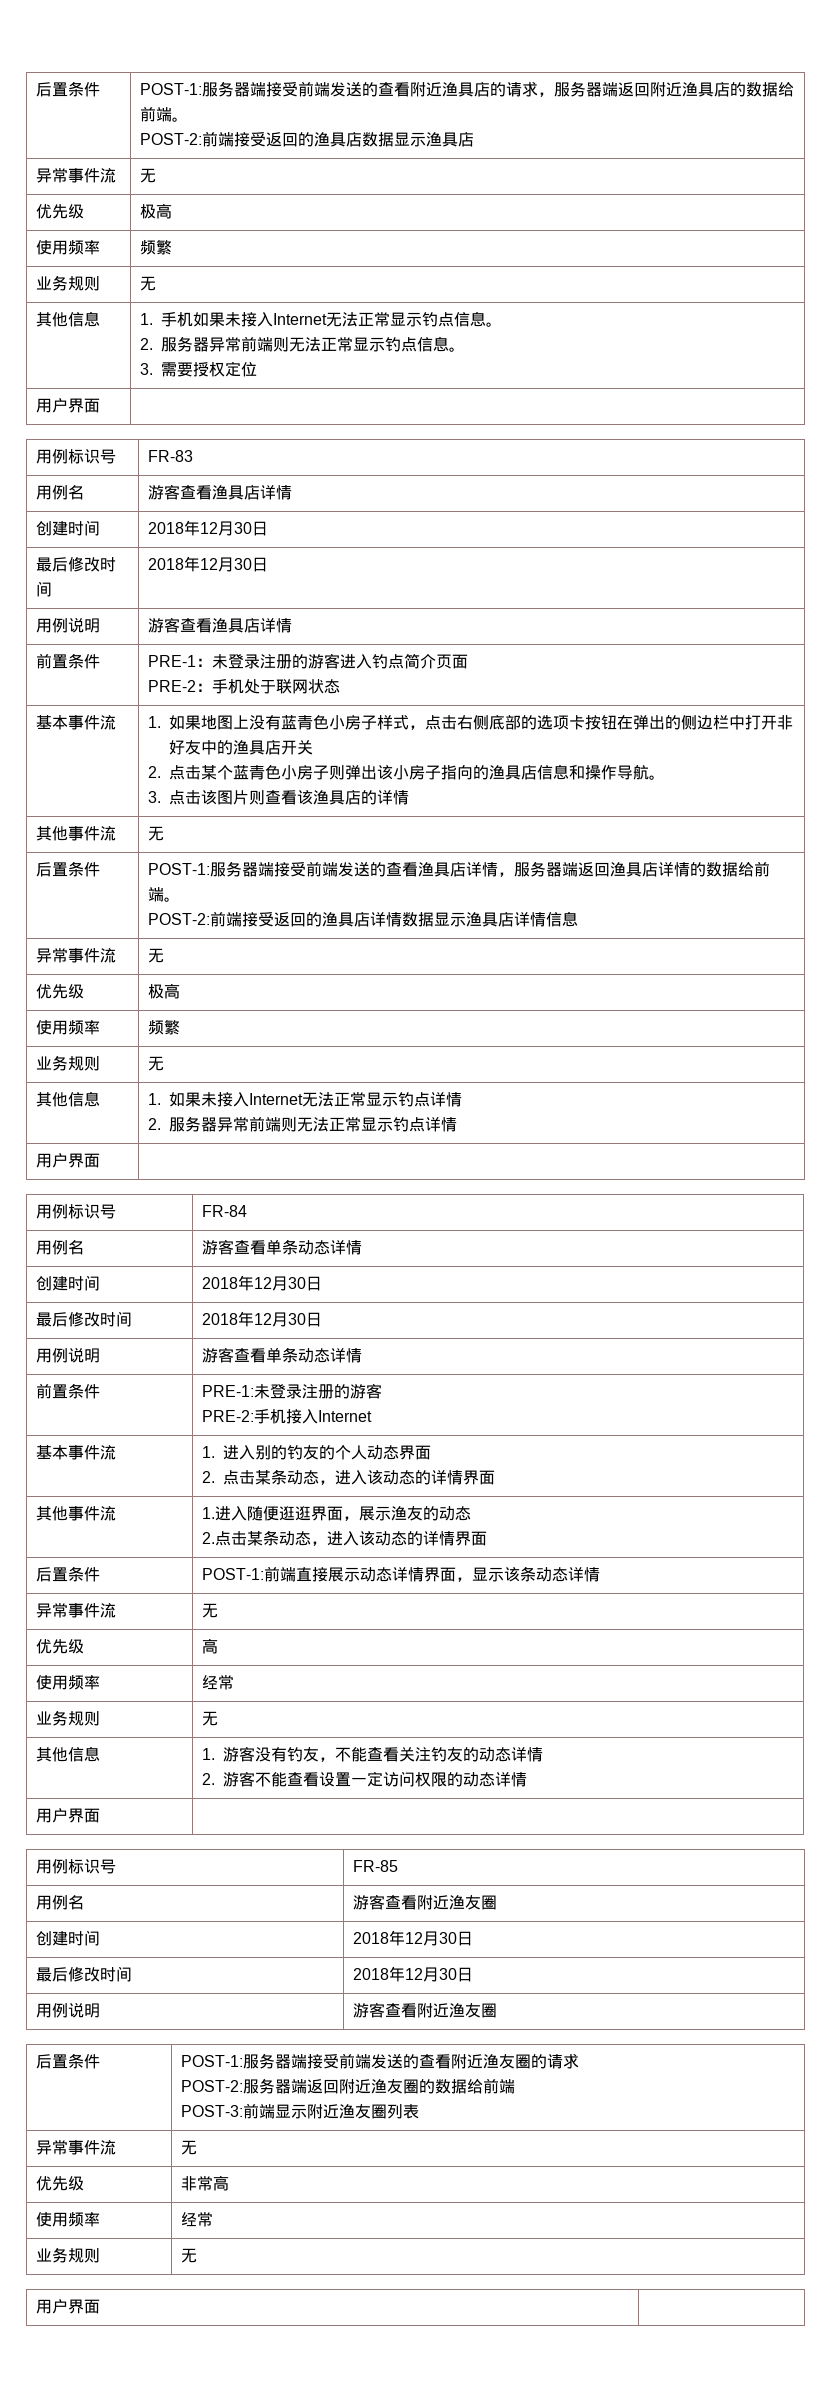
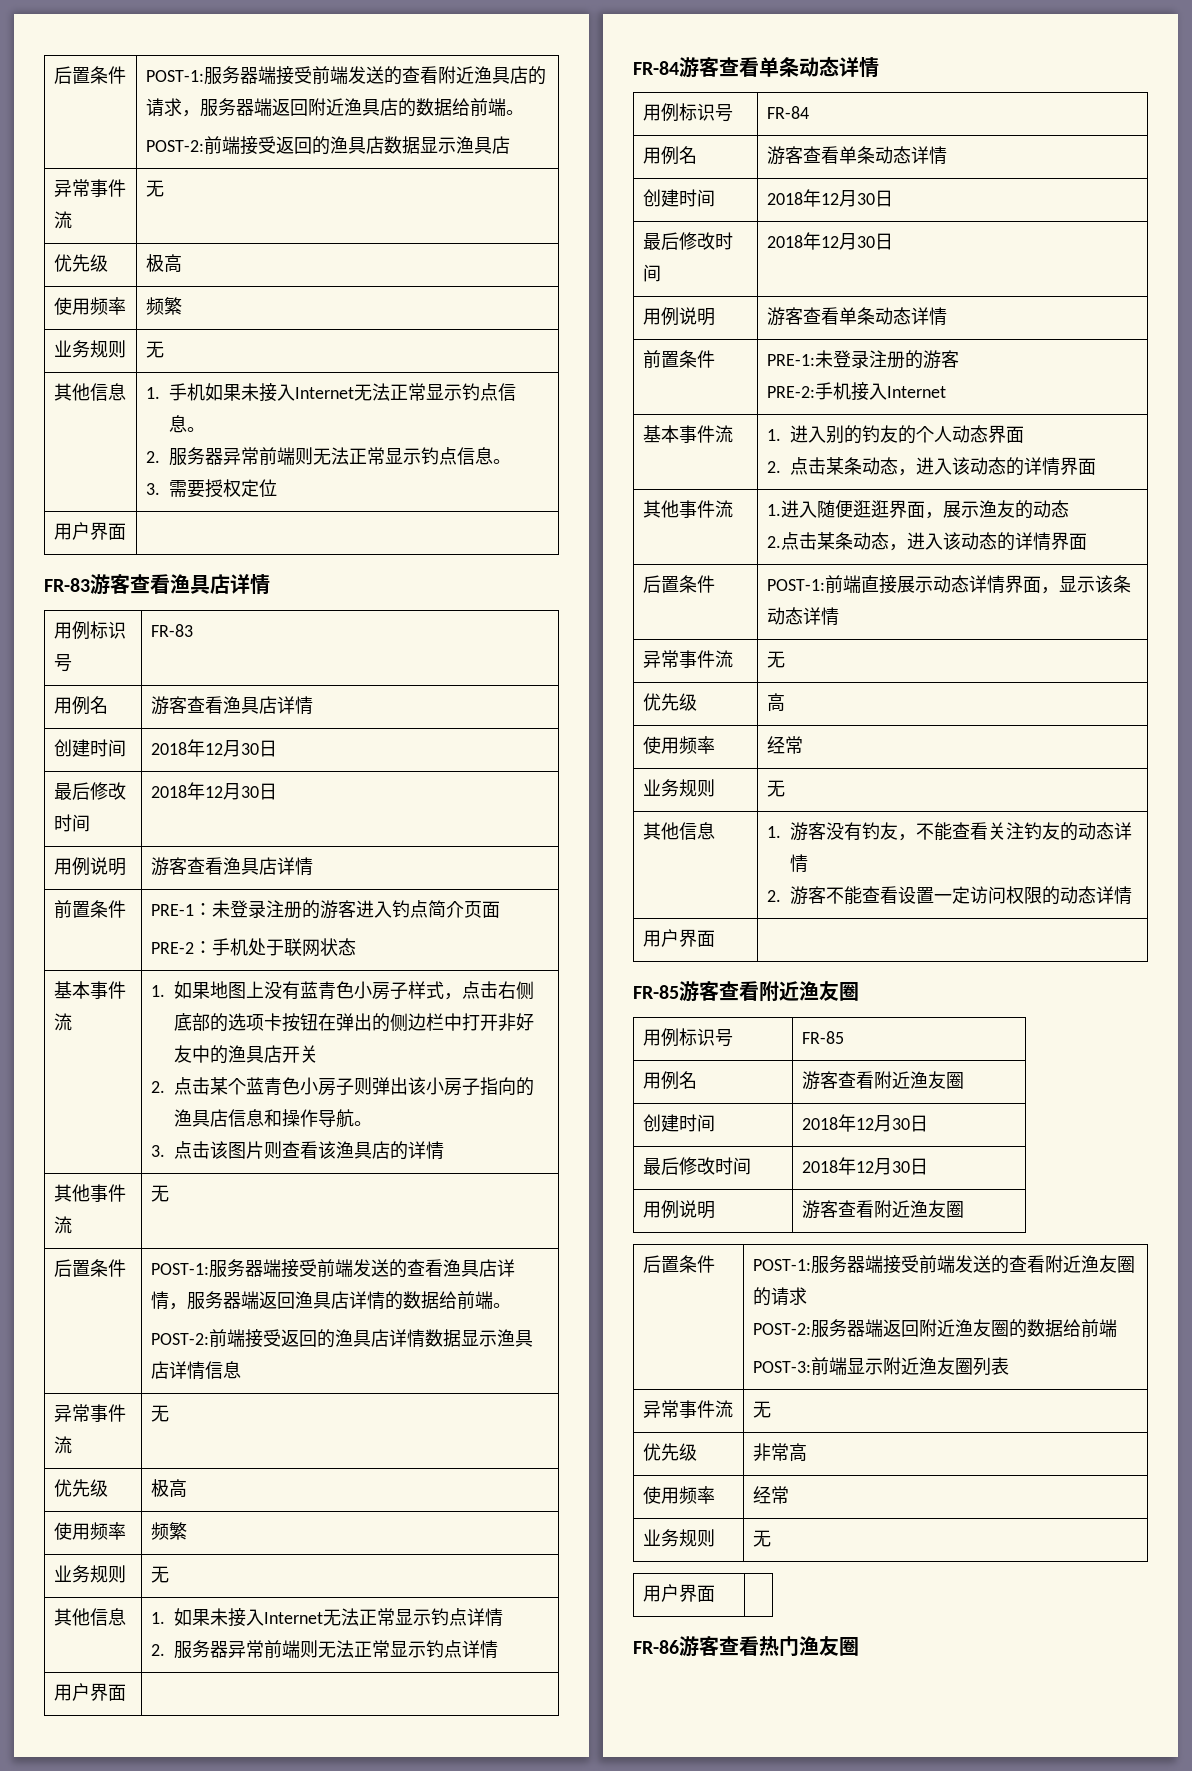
(100, 405) none -> [44,574,270,595] // FR-83游客查看渔具店详情
(100, 1160) none -> [633,56,879,78] // FR-84游客查看单条动态详情
(100, 1815) none -> [633,981,859,1002] // FR-85游客查看附近渔友圈
(100, 2306) none -> [633,1636,859,1657] // FR-86游客查看热门渔友圈

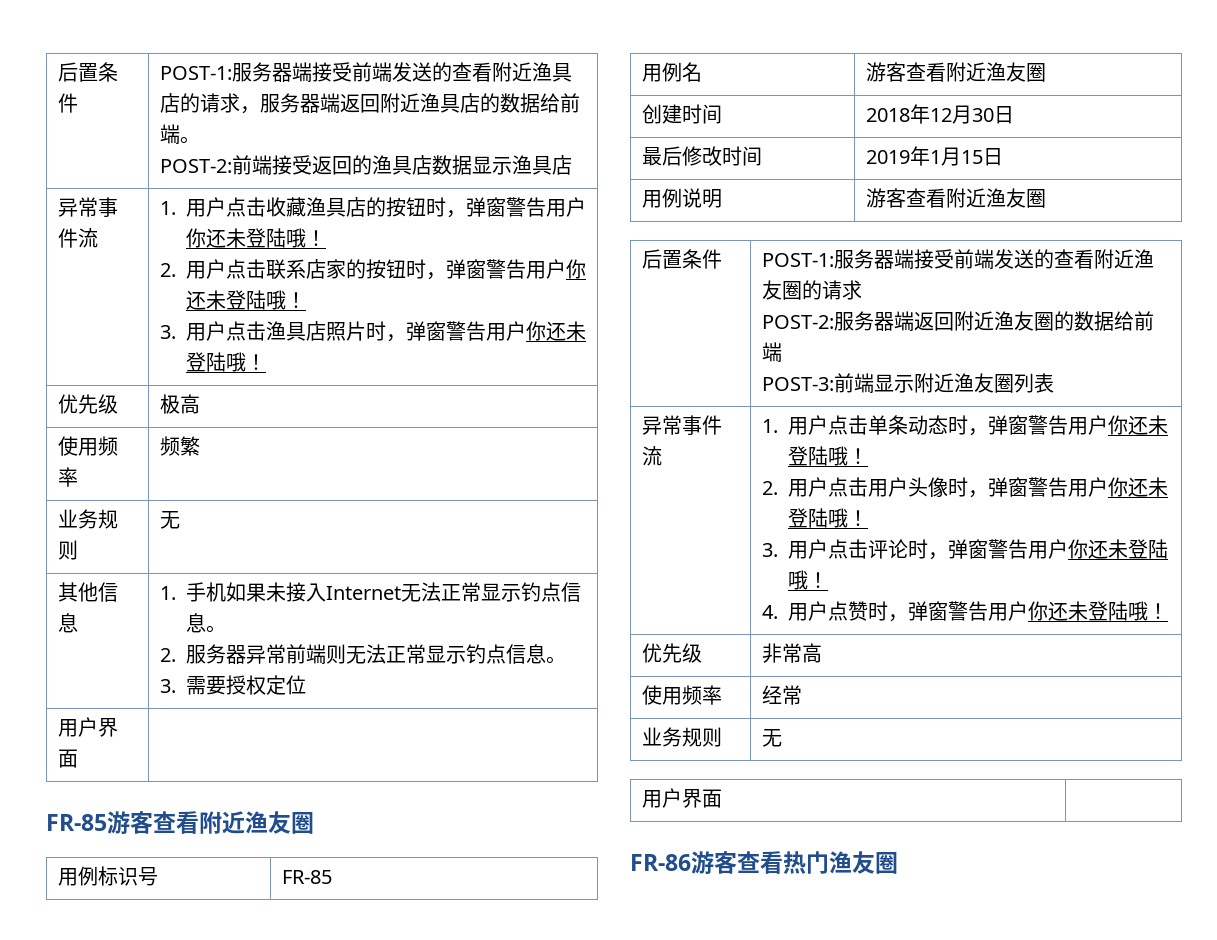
[145,180,164,197] 无 -> [159,197,586,218] [185,228,326,248] [159,259,586,280] [185,290,306,310] [159,321,586,342] [185,352,266,372] 1.用户点击收藏渔具店的按钮时，弹窗警告用户你还未登陆哦！ // 2.用户点击联系店家的按钮时，弹窗警告用户你还未登陆哦！ // 3.用户点击渔具店照片时，弹窗警告用户你还未登陆哦！
[44,574,270,595] [53,621,126,640] [53,654,72,672] [150,624,193,637] [53,696,108,715] [150,696,313,715] [53,739,126,757] [150,739,277,757] [53,782,126,800] [53,814,90,832] [150,782,277,800] [53,857,126,876] [150,857,313,876] [53,900,126,918] [150,900,500,919] [150,938,356,957] [53,981,126,999] [53,1013,72,1031] [150,981,534,1000] [173,1013,534,1032] [173,1045,318,1064] [150,1077,534,1096] [173,1109,372,1127] [150,1141,444,1160] [53,1184,126,1202] [53,1216,72,1234] [150,1185,169,1202] [53,1259,126,1277] [150,1259,515,1278] [150,1291,511,1310] [150,1329,533,1348] [150,1361,241,1380] [53,1404,126,1422] [53,1436,72,1454] [150,1405,169,1422] [53,1479,108,1497] [150,1479,187,1498] [53,1522,126,1540] [150,1522,187,1540] [53,1565,126,1583] [150,1566,169,1583] [53,1608,126,1626] [150,1608,503,1627] [150,1640,498,1659] [53,1683,126,1701] [633,56,879,78] [642,103,733,122] [766,106,809,119] [642,146,697,165] [766,146,947,165] [642,189,715,207] [766,189,893,207] [642,232,733,250] [642,264,661,282] [766,232,893,250] [642,307,715,326] [766,307,947,326] [642,350,715,368] [766,350,959,369] [766,382,946,401] [642,425,733,443] [766,425,1024,444] [766,457,1096,476] [642,500,733,518] [766,500,1069,519] [766,532,1087,551] [642,575,715,593] [766,575,1131,594] [766,607,839,626] [642,650,733,668] [766,651,785,668] [642,693,697,711] [766,693,785,712] [642,736,715,754] [766,736,803,754] [642,779,715,797] [766,780,785,797] [642,822,715,840] [766,822,1132,841] [789,854,808,873] [766,886,1132,905] [642,929,715,947] // FR-83游客查看渔具店详情 // 用例标识号 | FR-83 // 用例名 | 游客查看渔具店详情 // 创建时间 | 2018年12月30日 // 最后修改时间 | 2018年12月30日 // 用例说明 | 游客查看渔具店详情 // 前置条件 | PRE-1：未登录注册的游客进入钓点简介页面 // PRE-2：手机处于联网状态 // 基本事件流 | 1.如果地图上没有蓝青色小房子样式，点击右侧底部的选项卡按钮在弹出的侧边栏中打开非好友中的渔具店开关 // 2.点击某个蓝青色小房子则弹出该小房子指向的渔具店信息和操作导航。 // 3.点击该图片则查看该渔具店的详情 // 其他事件流 | 无 // 后置条件 | POST-1:服务器端接受前端发送的查看渔具店详情，服务器端返回渔具店详情的数据给前端。 // POST-2:前端接受返回的渔具店详情数据显示渔具店详情信息 // 异常事件流 | 无 // 优先级 | 极高 // 使用频率 | 频繁 // 业务规则 | 无 // 其他信息 | 1.如果未接入Internet无法正常显示钓点详情 // 2.服务器异常前端则无法正常显示钓点详情 // 用户界面 | // FR-84游客查看单条动态详情 // 用例标识号 | FR-84 // 用例名 | 游客查看单条动态详情 // 创建时间 | 2018年12月30日 // 最后修改时间 | 2018年12月30日 // 用例说明 | 游客查看单条动态详情 // 前置条件 | PRE-1:未登录注册的游客 // PRE-2:手机接入Internet // 基本事件流 | 1.进入别的钓友的个人动态界面 // 2.点击某条动态，进入该动态的详情界面 // 其他事件流 | 1.进入随便逛逛界面，展示渔友的动态 // 2.点击某条动态，进入该动态的详情界面 // 后置条件 | POST-1:前端直接展示动态详情界面，显示该条动态详情 // 异常事件流 | 无 // 优先级 | 高 // 使用频率 | 经常 // 业务规则 | 无 // 其他信息 | 1.游客没有钓友，不能查看关注钓友的动态详情 // 2.游客不能查看设置一定访问权限的动态详情 // 用户界面 | -> (78, 758) none
[801,1157,910,1175] 2018年12月30 -> [865,146,983,166] 2019年1月15
[752,1401,771,1418] 无 -> [761,415,1168,436] [787,446,868,466] [761,477,1168,498] [787,508,868,528] [761,539,1168,560] [787,570,828,590] [761,601,1168,622] 1.用户点击单条动态时，弹窗警告用户你还未登陆哦！ // 2.用户点击用户头像时，弹窗警告用户你还未登陆哦！ // 3.用户点击评论时，弹窗警告用户你还未登陆哦！ // 4.用户点赞时，弹窗警告用户你还未登陆哦！

